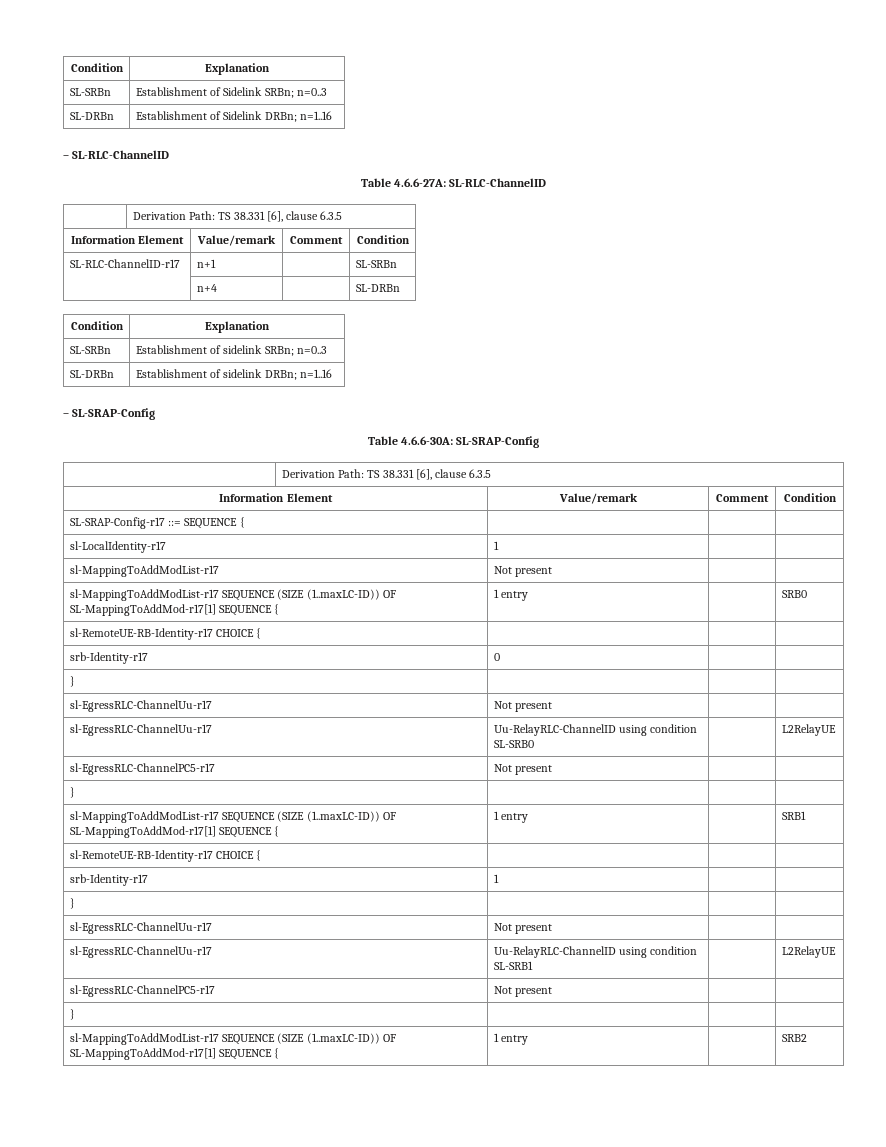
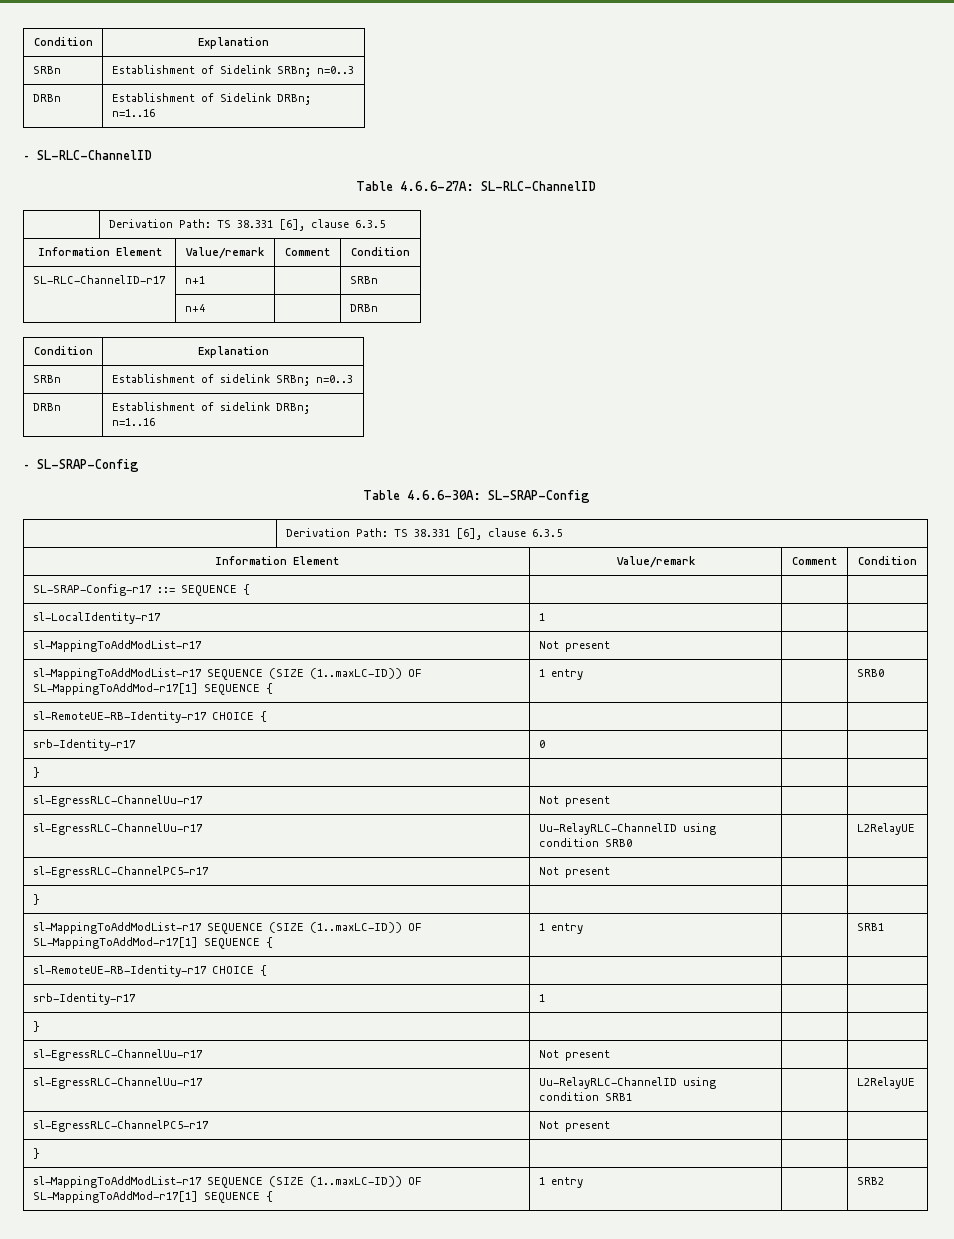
[70,63,124,72] [205,63,270,75] [69,88,111,96] Condition | Explanation // SL-SRBn -> [33,37,93,46] [198,37,269,49] [32,66,61,74] Condition | Explanation // SRBn
[69,112,114,120] SL-DRBn -> [32,94,61,102] DRBn
[355,260,397,268] SL-SRBn -> [349,276,378,284] SRBn
[355,284,400,292] [70,321,124,330] [205,321,270,333] [69,346,111,354] SL-DRBn // Condition | Explanation // SL-SRBn -> [349,304,378,312] [33,346,93,355] [197,346,269,358] [32,375,61,383] DRBn // Condition | Explanation // SRBn
[69,370,114,378] SL-DRBn -> [32,403,61,411] DRBn
[493,740,534,748] SL-SRB0 -> [604,839,632,847] SRB0
[493,961,533,970] SL-SRB1 -> [604,1093,632,1101] SRB1

